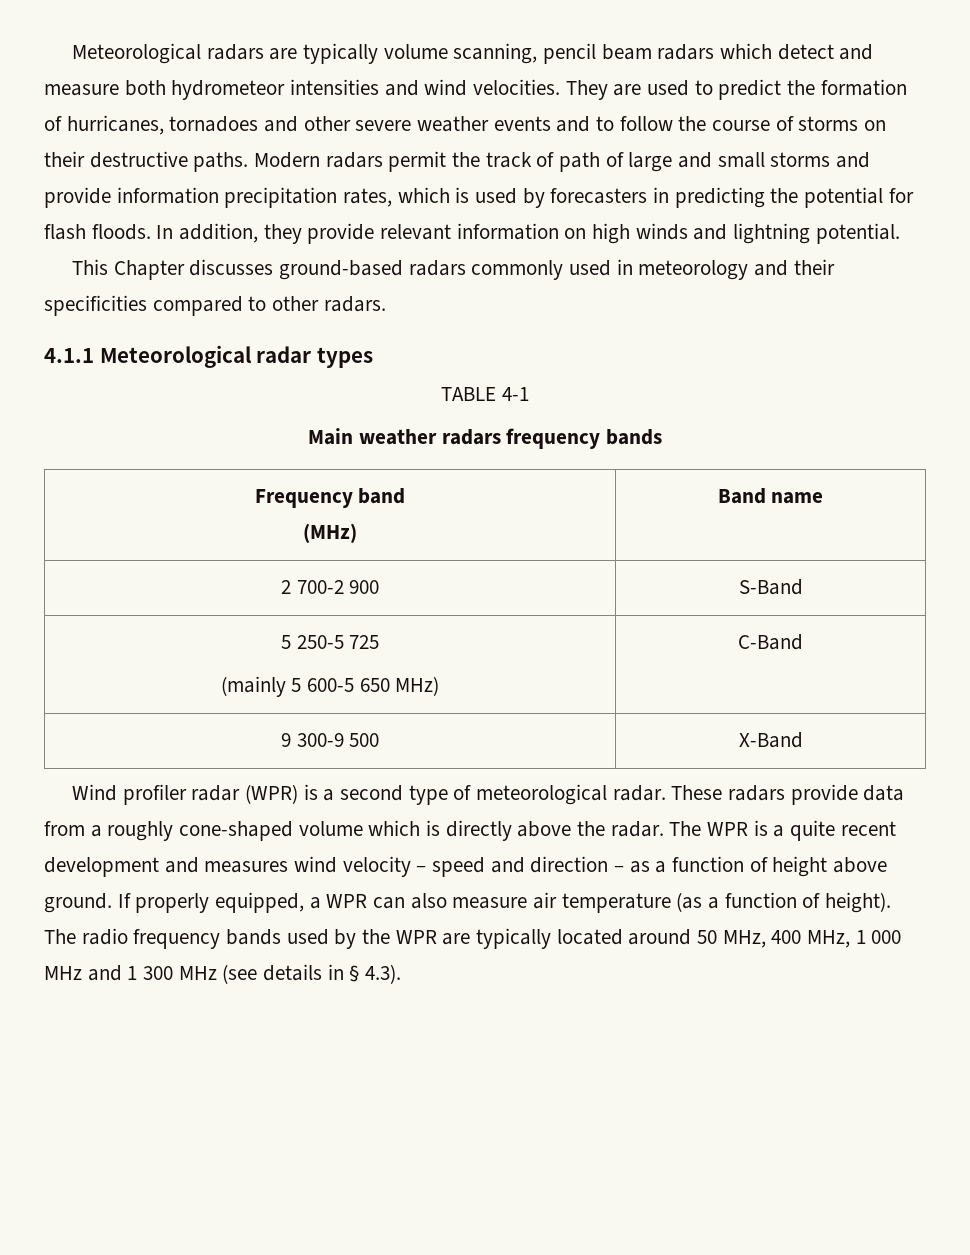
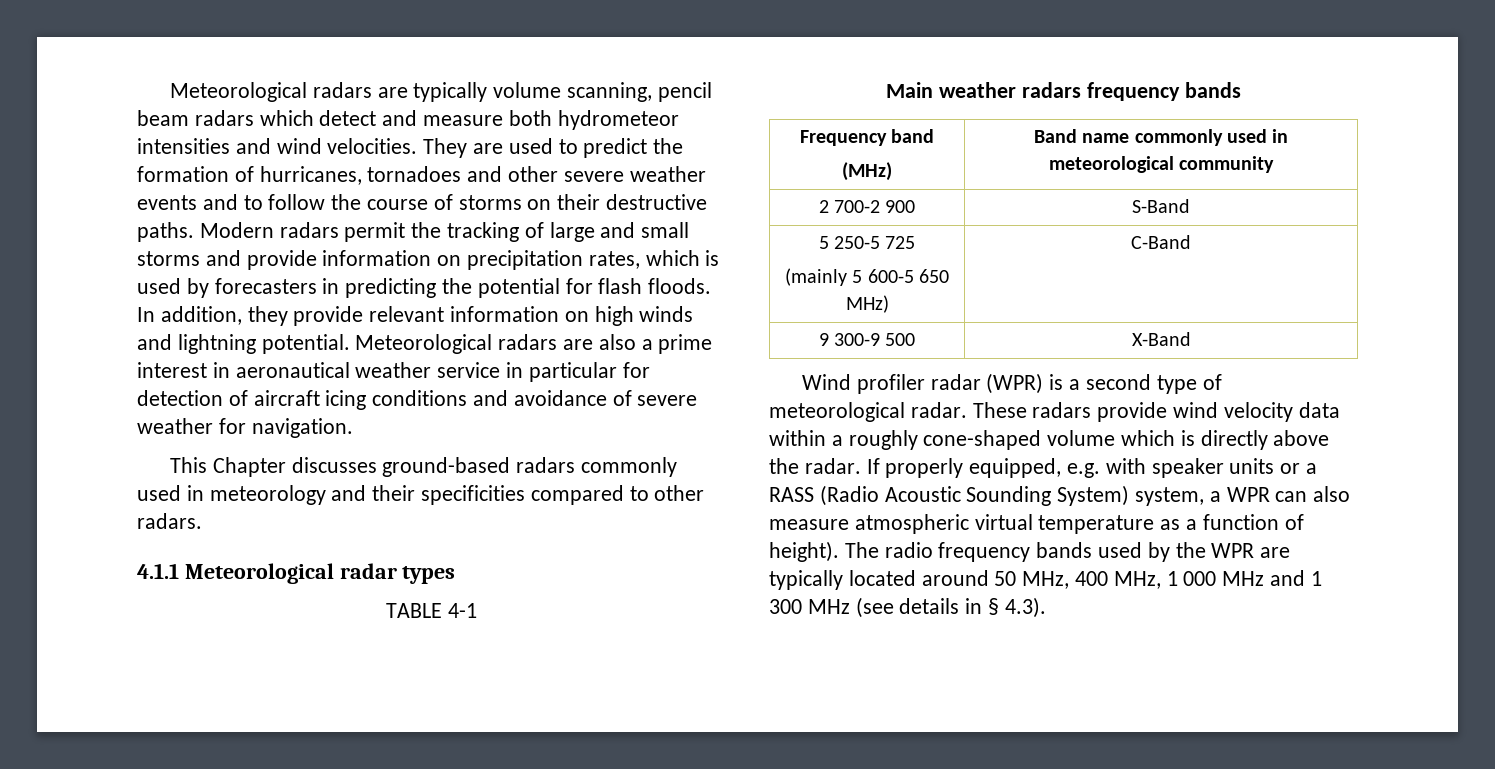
[485,152,601,172] track of path -> [447,222,520,242] tracking
(219, 195) none -> [437,255,462,266] on
(900, 233) none -> [355,334,713,354] [137,362,650,382] [137,390,698,410] [137,418,353,438] Meteorological radars are also a prime interest in aeronautical weather service in particular for detection of aircraft icing conditions and avoidance of severe weather for navigation.
(824, 498) none -> [1134,129,1289,146] [1048,156,1275,173] commonly used in meteorological community
[863,785,905,801] [44,821,85,836] data from -> [1173,402,1340,422] [769,430,826,446] wind velocity data within
[669,820,896,841] [44,856,888,877] [44,892,305,913] The WPR is a quite recent development and measures wind velocity – speed and direction – as a function of height above ground. If properly equipped, -> [866,458,1318,478] [769,485,1205,506] If properly equipped, e.g. with speaker units or a RASS (Radio Acoustic Sounding System) system,
[533,892,703,913] air temperature (as -> [854,514,1181,534] atmospheric virtual temperature as

